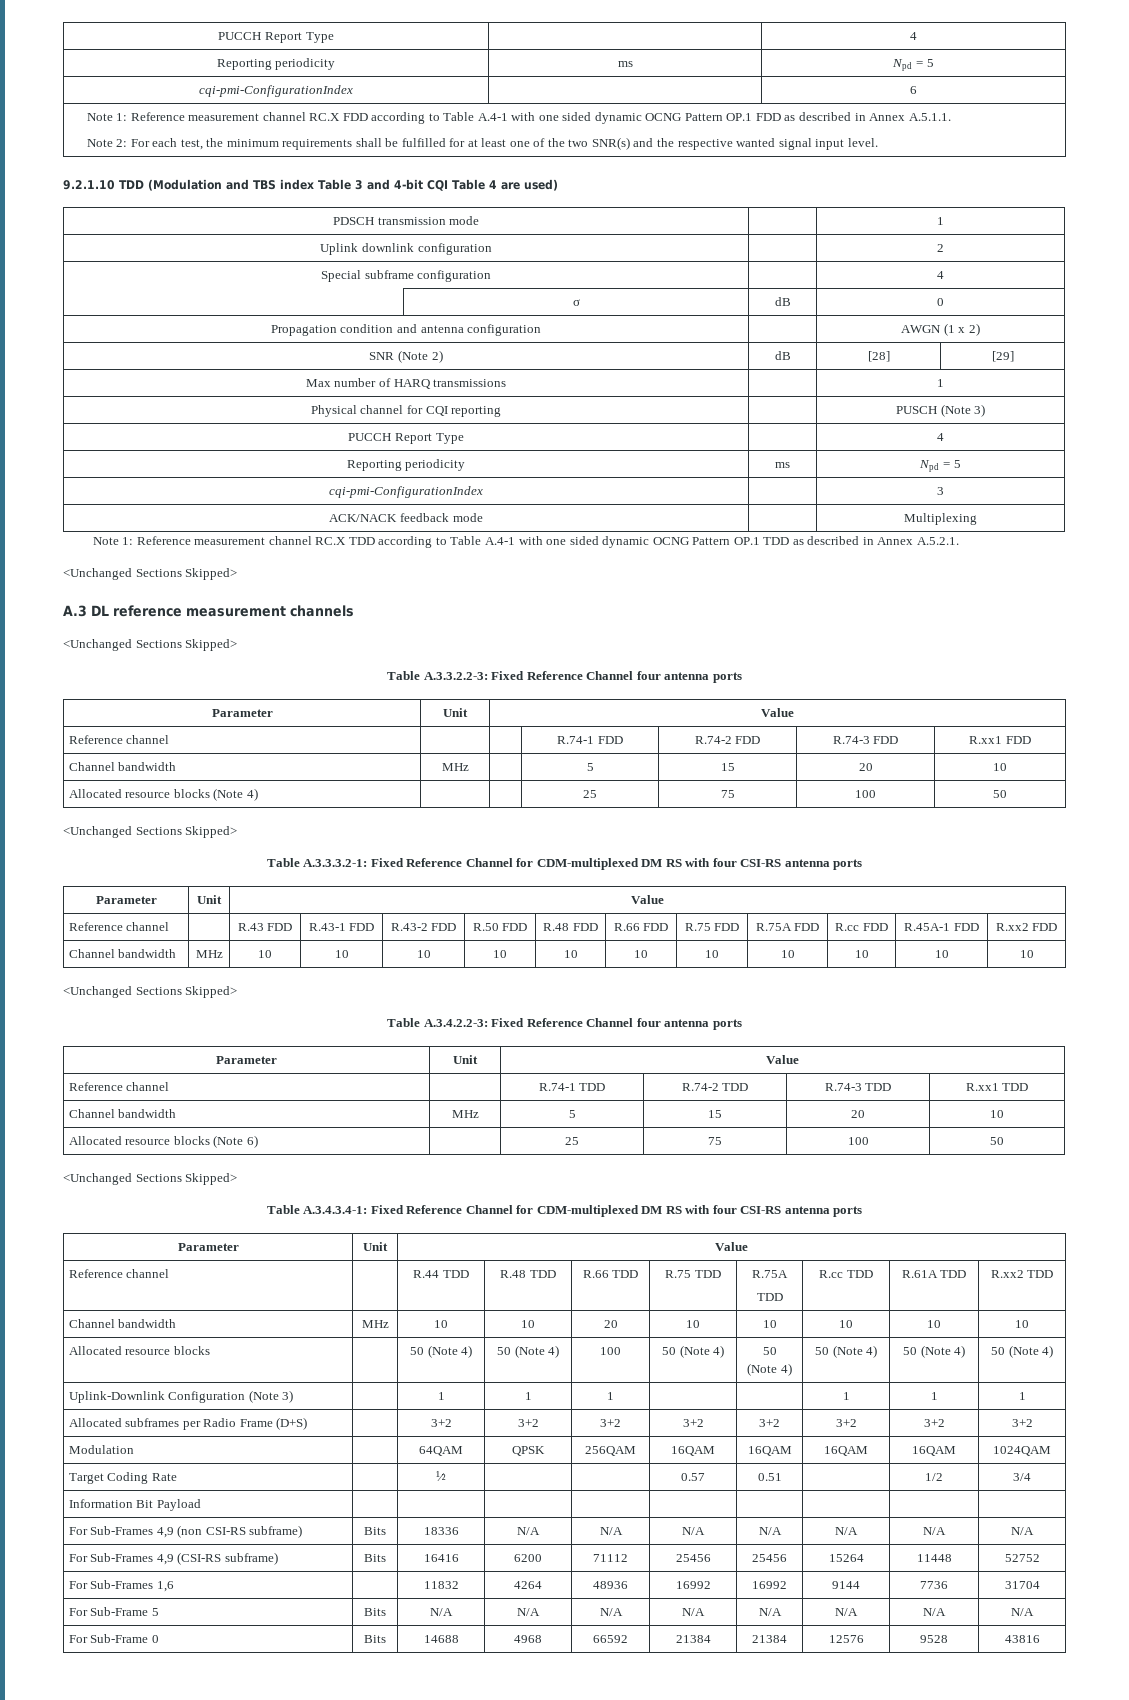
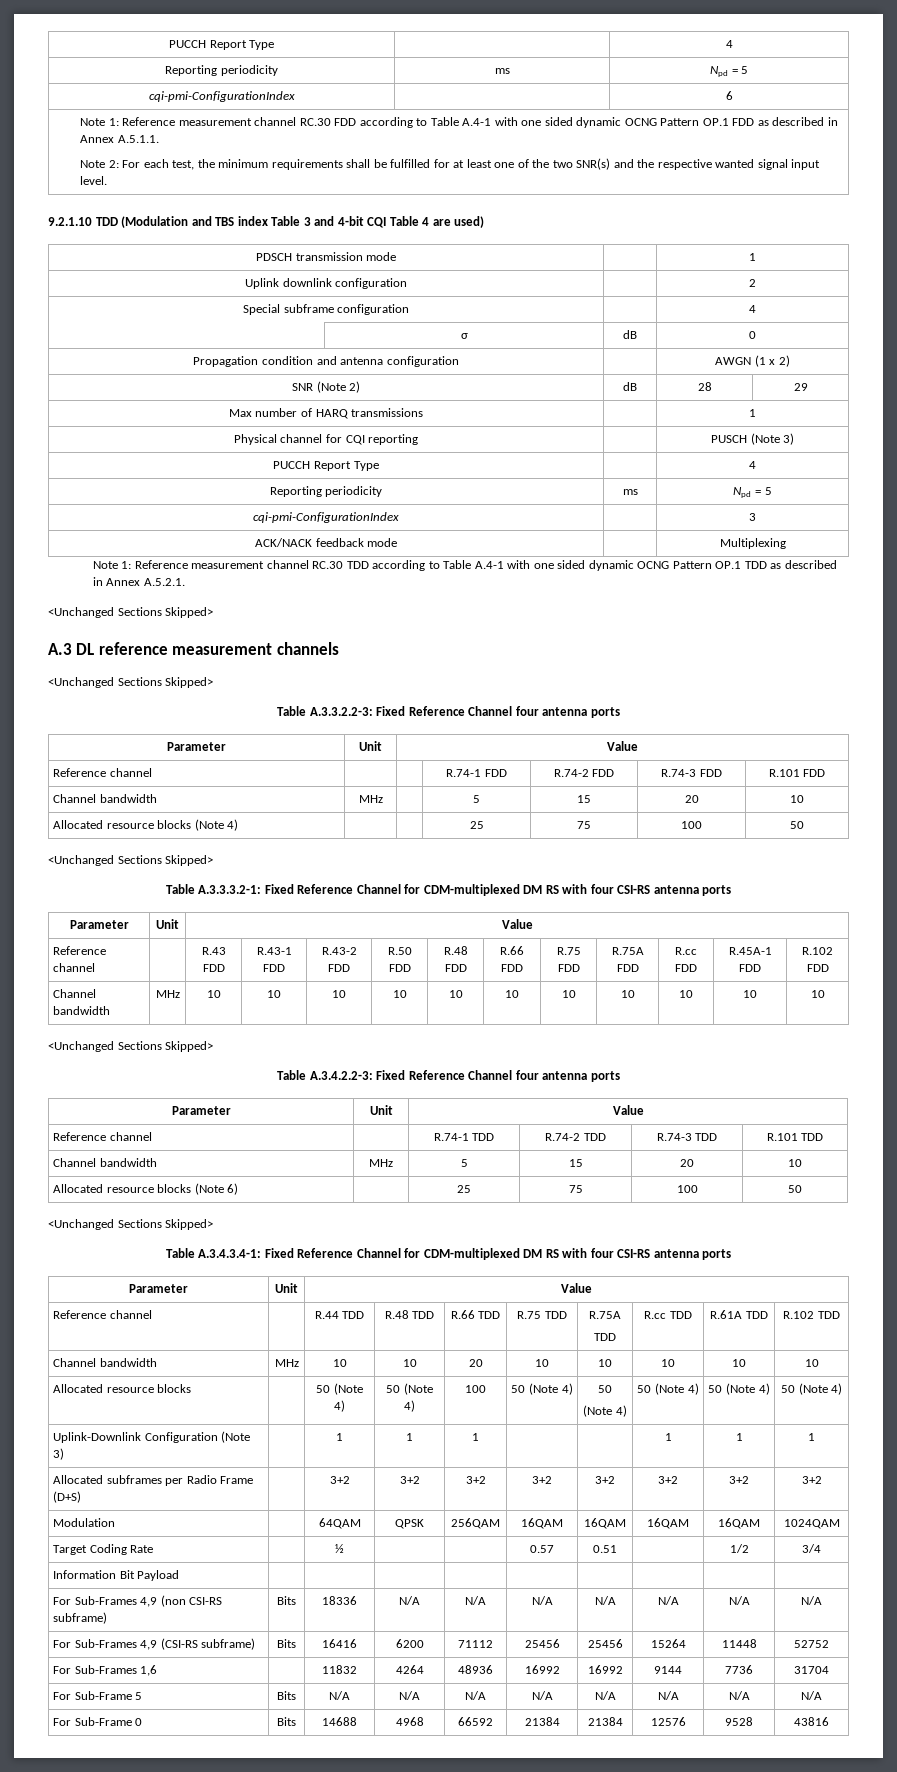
[309,113,341,121] RC.X -> [299,118,331,126] RC.30
[867,351,890,362] [991,351,1014,362] [28] | [29] -> [697,382,712,391] [793,383,808,391] 28 | 29
[315,537,347,545] RC.X -> [312,561,344,569] RC.30
[969,736,1003,744] R.xx1 -> [768,769,800,777] R.101
[995,923,1029,931] R.xx2 -> [802,947,833,955] R.102
[965,1083,999,1091] R.xx1 -> [766,1133,798,1141] R.101
[990,1270,1024,1278] R.xx2 -> [783,1311,815,1319] R.102

